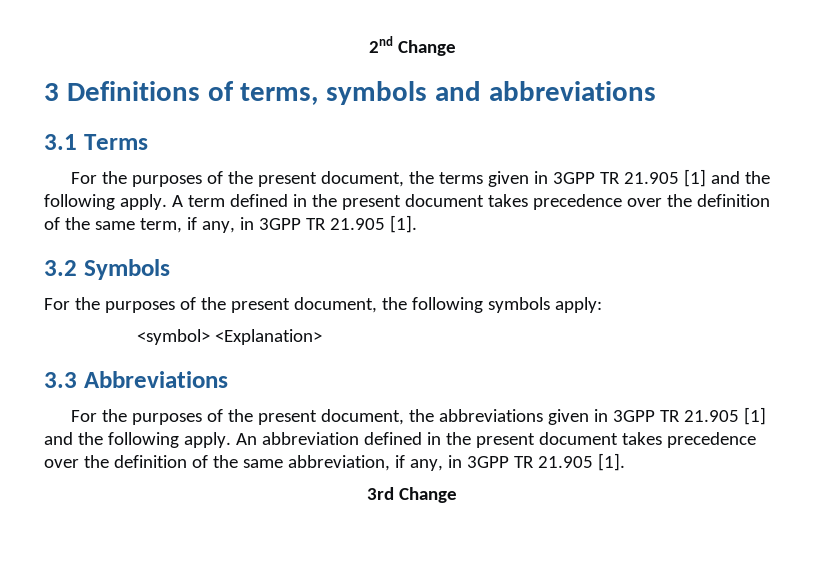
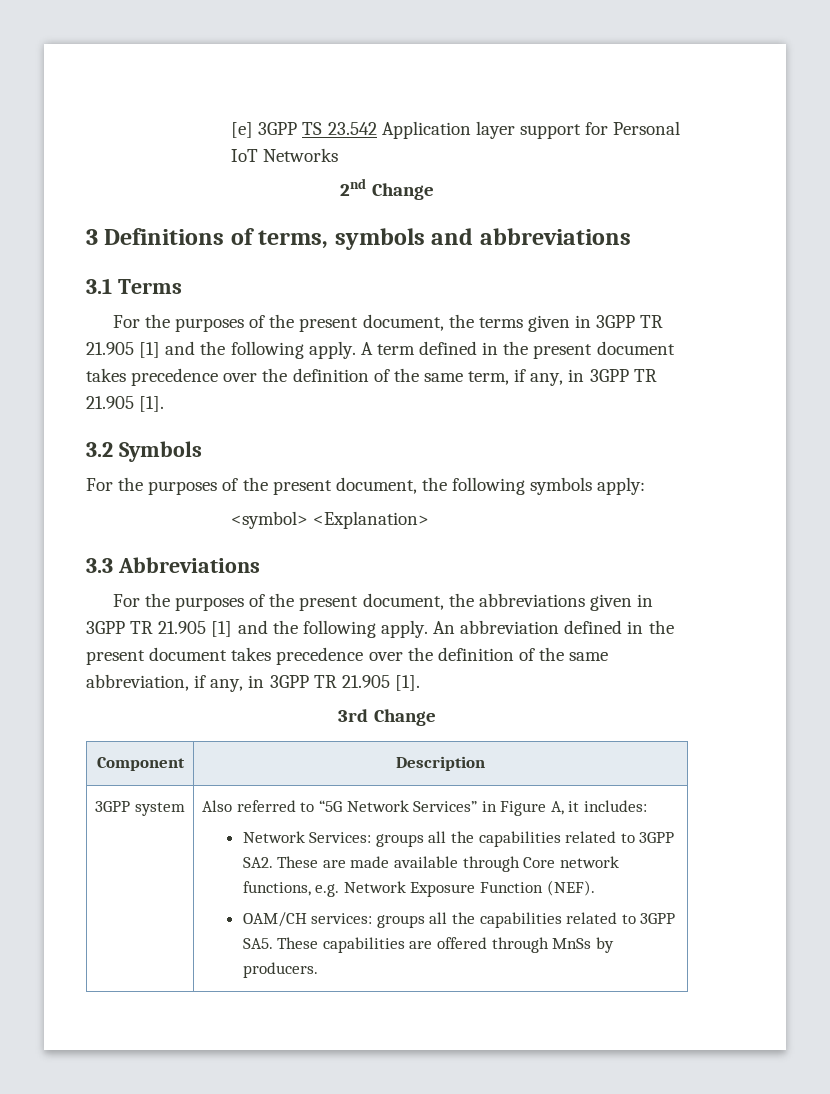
(368, 44) none -> [231,121,681,139] [231,148,339,162] [e] 3GPP TS 23.542 Application layer support for Personal IoT Networks //
(457, 495) none -> [96,757,185,771] [396,756,485,771] [95,801,185,816] [202,800,648,816] [242,831,675,847] [242,856,619,872] [242,880,595,897] [242,912,676,928] [242,937,614,953] [242,962,318,978] // Component | Description // 3GPP system | Also referred to “5G Network Services” in Figure A, it includes: // Network Services: groups all the capabilities related to 3GPP SA2. These are made available through Core network functions, e.g. Network Exposure Function (NEF). // OAM/CH services: groups all the capabilities related to 3GPP SA5. These capabilities are offered through MnSs by producers.

